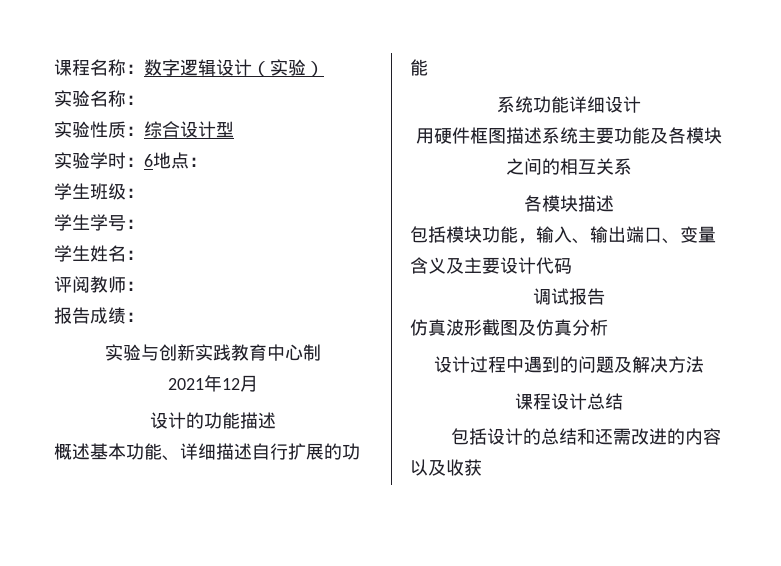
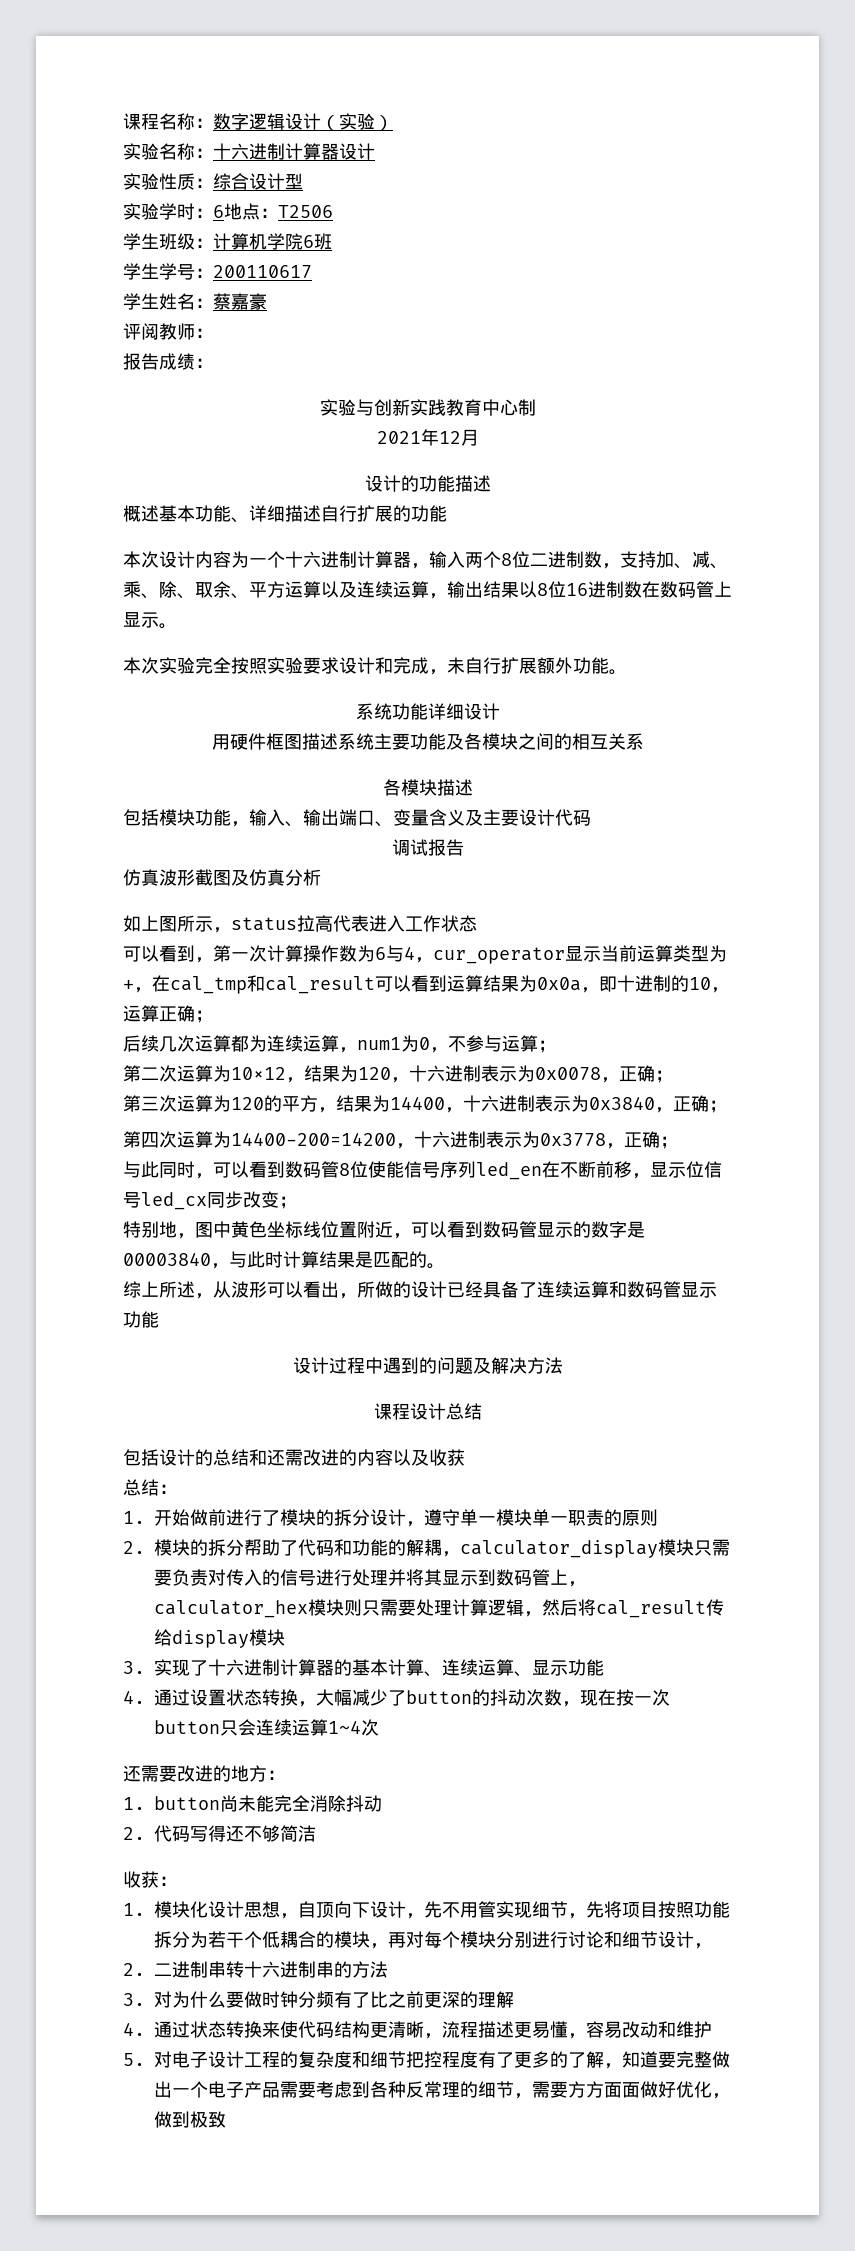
(144, 100) none -> [213,143,375,160] 十六进制计算器设计
(207, 162) none -> [278,205,333,218] T2506
(144, 193) none -> [213,233,332,250] 计算机学院6班
(144, 224) none -> [213,265,312,278] 200110617
(144, 255) none -> [213,293,267,310] 蔡嘉豪
(428, 67) none -> [123,551,728,569] [123,581,732,599] [123,612,177,629] [123,657,627,675] // 本次设计内容为一个十六进制计算器，输入两个8位二进制数，支持加、减、乘、除、取余、平方运算以及连续运算，输出结果以8位16进制数在数码管上显示。 // 本次实验完全按照实验要求设计和完成，未自行扩展额外功能。
(608, 327) none -> [123,915,477,933] [123,945,727,964] [123,975,729,994] [123,1005,213,1023] [123,1035,556,1053] [123,1065,673,1083] [123,1095,727,1113] [123,1131,678,1149] [123,1161,722,1180] [123,1191,297,1210] [123,1221,645,1239] [123,1251,445,1269] [123,1281,717,1299] [123,1311,159,1328] // 如上图所示，status拉高代表进入工作状态 // 可以看到，第一次计算操作数为6与4，cur_operator显示当前运算类型为+，在cal_tmp和cal_result可以看到运算结果为0x0a，即十进制的10，运算正确； // 后续几次运算都为连续运算，num1为0，不参与运算； // 第二次运算为10×12，结果为120，十六进制表示为0x0078，正确； // 第三次运算为120的平方，结果为14400，十六进制表示为0x3840，正确； // 第四次运算为14400-200=14200，十六进制表示为0x3778，正确； // 与此同时，可以看到数码管8位使能信号序列led_en在不断前移，显示位信号led_cx同步改变； // 特别地，图中黄色坐标线位置附近，可以看到数码管显示的数字是00003840，与此时计算结果是匹配的。 // 综上所述，从波形可以看出，所做的设计已经具备了连续运算和数码管显示功能
(482, 467) none -> [123,1479,177,1496] [123,1509,658,1527] [123,1539,730,1558] [154,1569,586,1587] [154,1599,724,1618] [154,1629,285,1648] [123,1659,604,1677] [123,1689,670,1707] [154,1719,379,1736] [123,1765,285,1782] [123,1795,382,1812] [123,1825,316,1842] [123,1871,177,1888] [123,1901,730,1919] [154,1931,712,1949] [123,1961,388,1978] [123,1991,514,2008] [123,2021,712,2039] [123,2051,730,2069] [154,2081,730,2099] [154,2111,226,2128] // 总结： // 1.开始做前进行了模块的拆分设计，遵守单一模块单一职责的原则 // 2.模块的拆分帮助了代码和功能的解耦，calculator_display模块只需要负责对传入的信号进行处理并将其显示到数码管上，calculator_hex模块则只需要处理计算逻辑，然后将cal_result传给display模块 // 3.实现了十六进制计算器的基本计算、连续运算、显示功能 // 4.通过设置状态转换，大幅减少了button的抖动次数，现在按一次button只会连续运算1~4次 // 还需要改进的地方： // 1. button尚未能完全消除抖动 // 2.代码写得还不够简洁 // 收获： // 1.模块化设计思想，自顶向下设计，先不用管实现细节，先将项目按照功能拆分为若干个低耦合的模块，再对每个模块分别进行讨论和细节设计， // 2.二进制串转十六进制串的方法 // 3.对为什么要做时钟分频有了比之前更深的理解 // 4.通过状态转换来使代码结构更清晰，流程描述更易懂，容易改动和维护 // 5.对电子设计工程的复杂度和细节把控程度有了更多的了解，知道要完整做出一个电子产品需要考虑到各种反常理的细节，需要方方面面做好优化，做到极致

